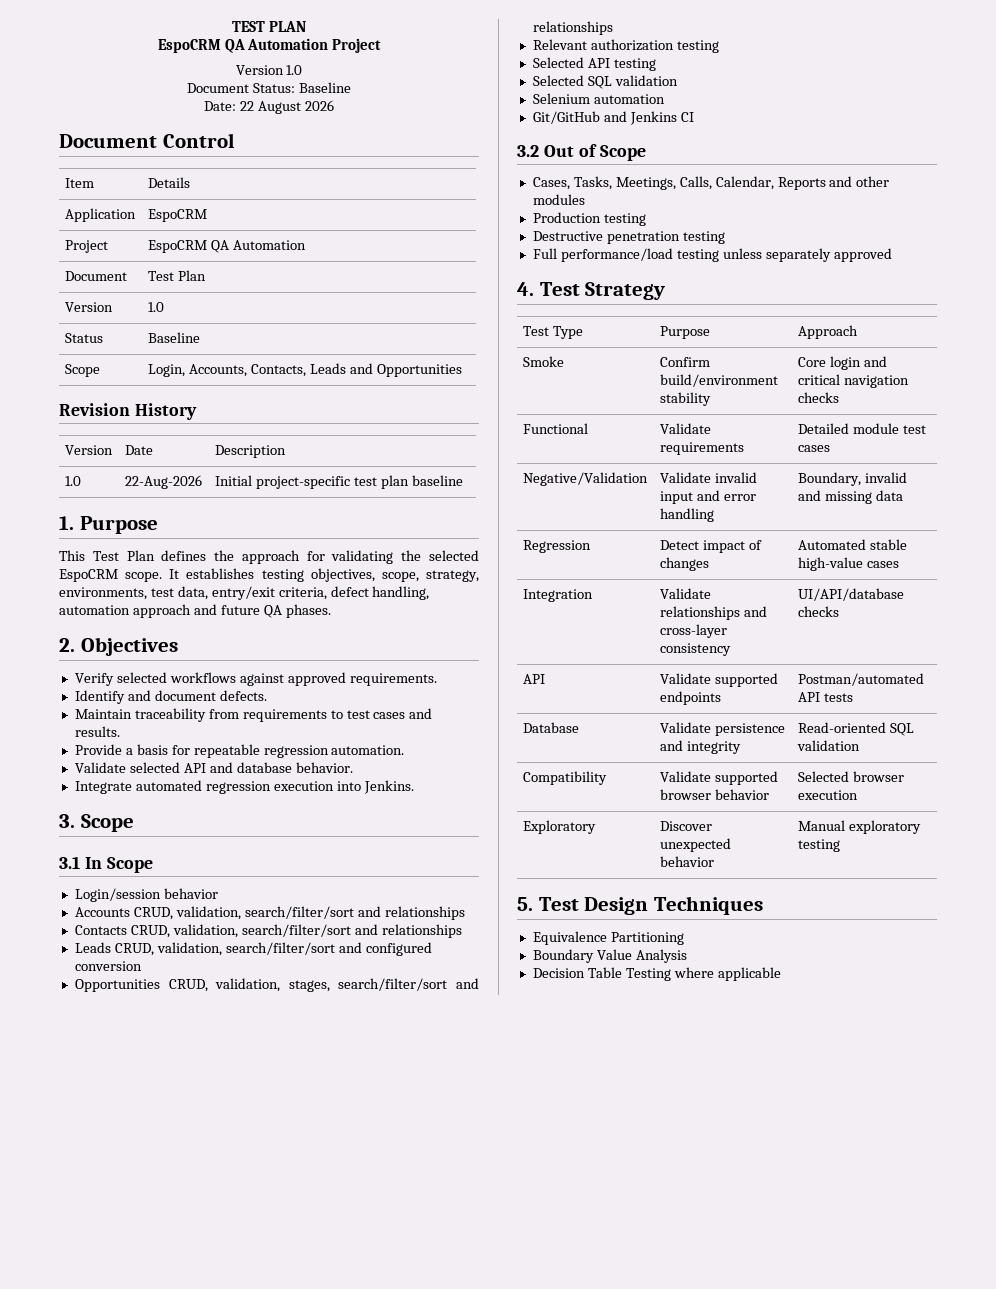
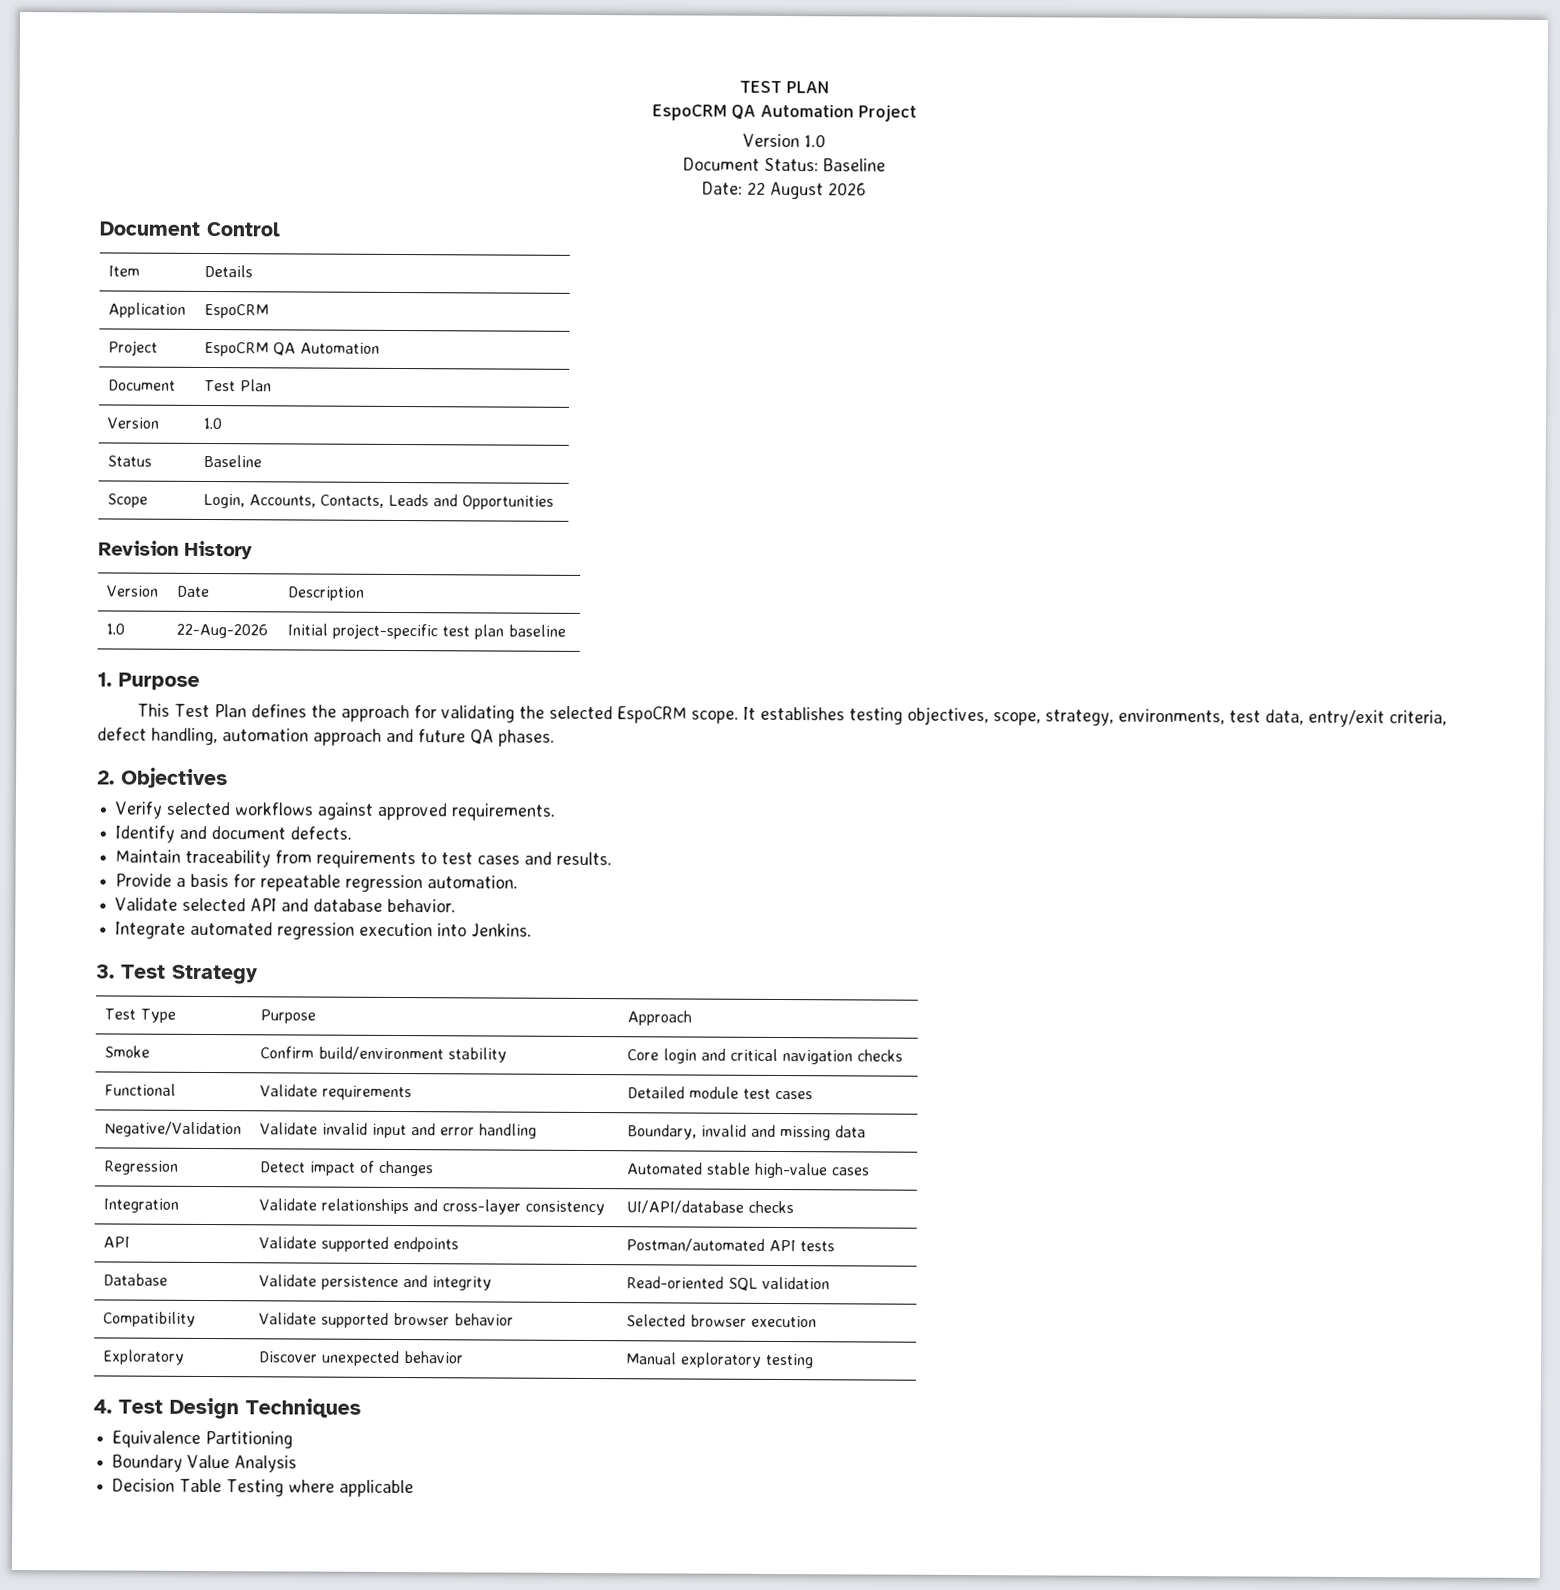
[80,814,134,832] [59,856,153,873] [74,888,218,902] [74,906,465,920] [74,924,462,938] [74,942,432,956] [74,961,142,971] [74,978,480,992] [532,21,613,35] [532,39,719,53] [532,57,656,71] [532,75,678,89] [532,93,665,104] [532,111,694,125] [517,144,646,161] [532,176,890,190] [532,194,585,205] [532,212,646,226] [532,231,725,244] [532,248,892,262] [517,282,534,296] Scope // 3.1 In Scope // Login/session behavior // Accounts CRUD, validation, search/filter/sort and relationships // Contacts CRUD, validation, search/filter/sort and relationships // Leads CRUD, validation, search/filter/sort and configured conversion // Opportunities CRUD, validation, stages, search/filter/sort and relationships // Relevant authorization testing // Selected API testing // Selected SQL validation // Selenium automation // Git/GitHub and Jenkins CI // 3.2 Out of Scope // Cases, Tasks, Meetings, Calls, Calendar, Reports and other modules // Production testing // Destructive penetration testing // Full performance/load testing unless separately approved // 4. -> (115, 971) none
[517,897,533,911] 5. -> [93,1399,112,1414] 4.

